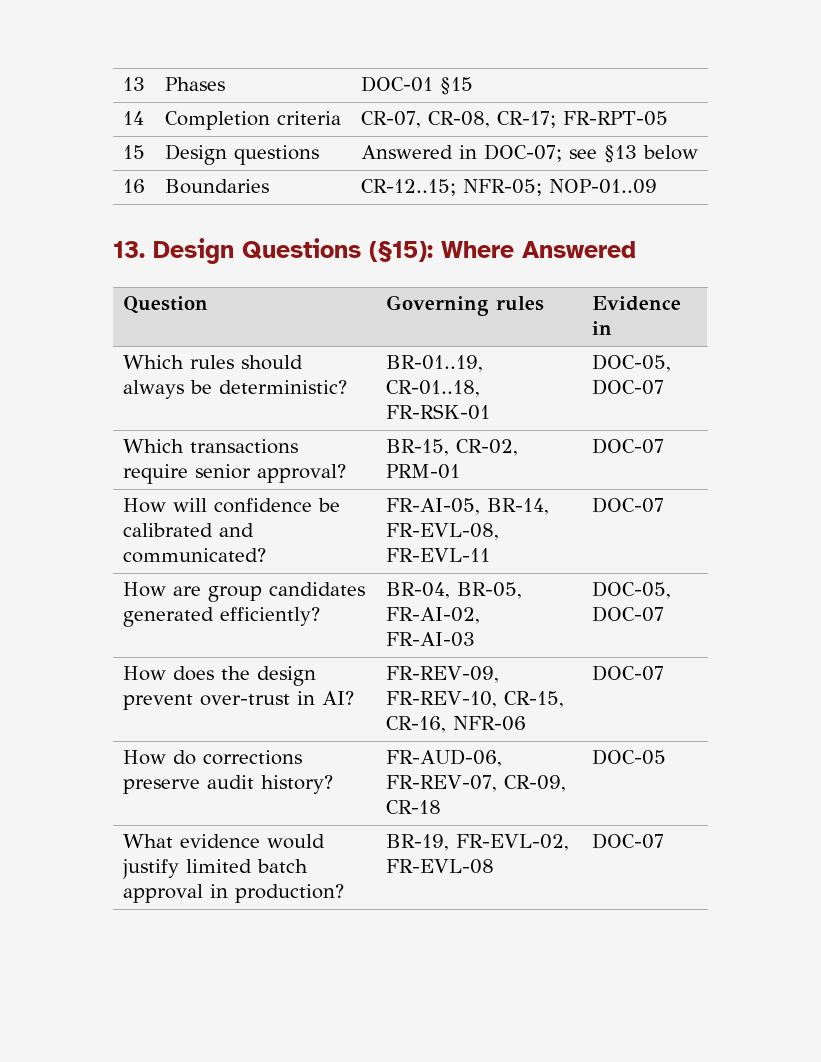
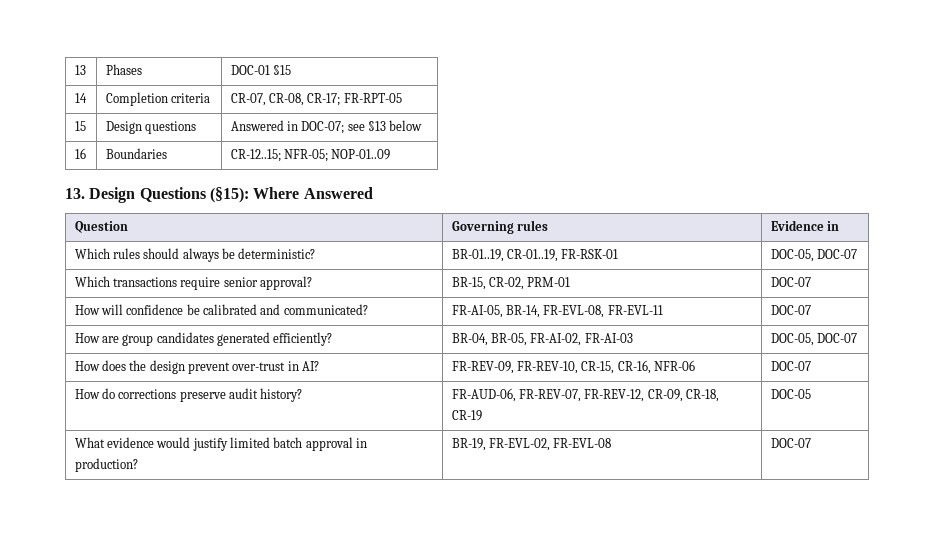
[385,380,480,397] CR-01..18, -> [506,249,558,262] CR-01..19,
[503,775,566,792] [385,800,441,814] CR-09, CR-18 -> [584,389,720,402] [451,410,482,421] FR-REV-12, CR-09, CR-18, CR-19

